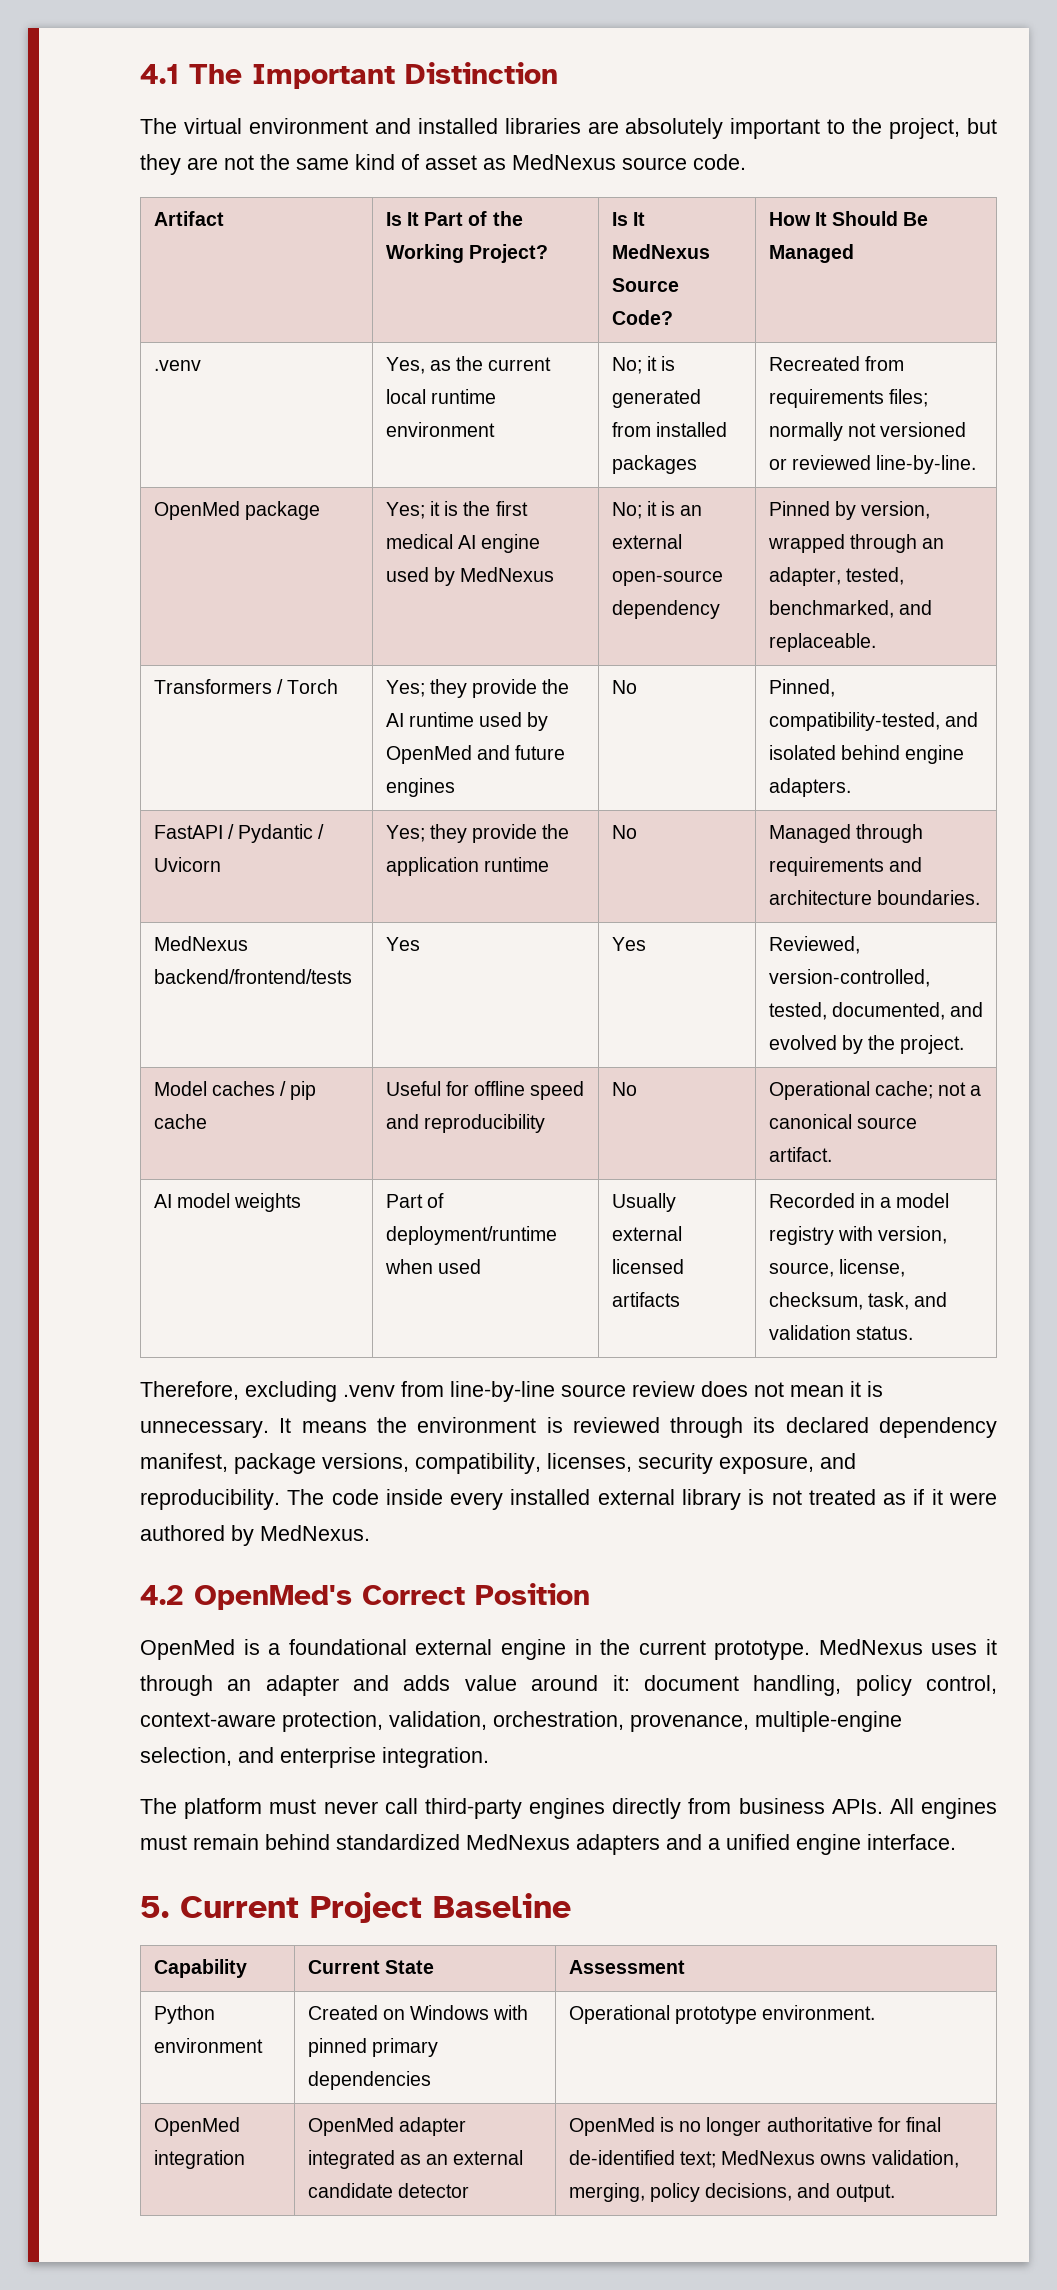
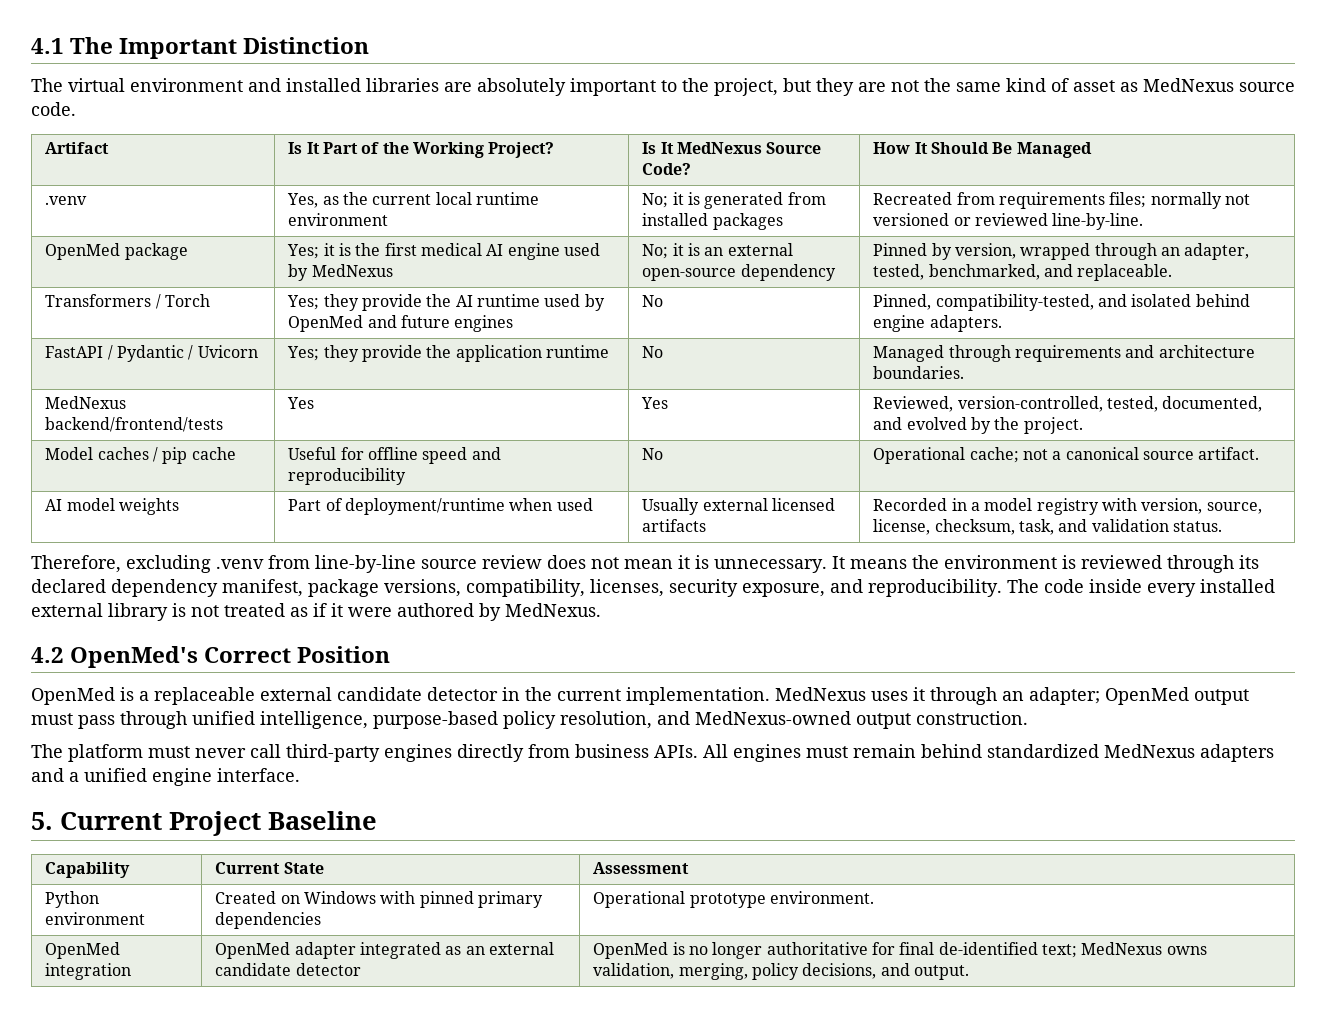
[288,1639,566,1660] foundational external engine -> [154,687,498,705] replaceable external candidate detector
[714,1640,811,1660] prototype. -> [626,687,770,705] implementation.
[265,1675,998,1696] [140,1711,902,1732] [140,1747,489,1768] adapter and adds value around it: document handling, policy control, context-aware protection, validation, orchestration, provenance, multiple-engine selection, and enterprise integration. -> [1029,687,1249,705] [31,711,1028,729] adapter; OpenMed output must pass through unified intelligence, purpose-based policy resolution, and MedNexus-owned output construction.

